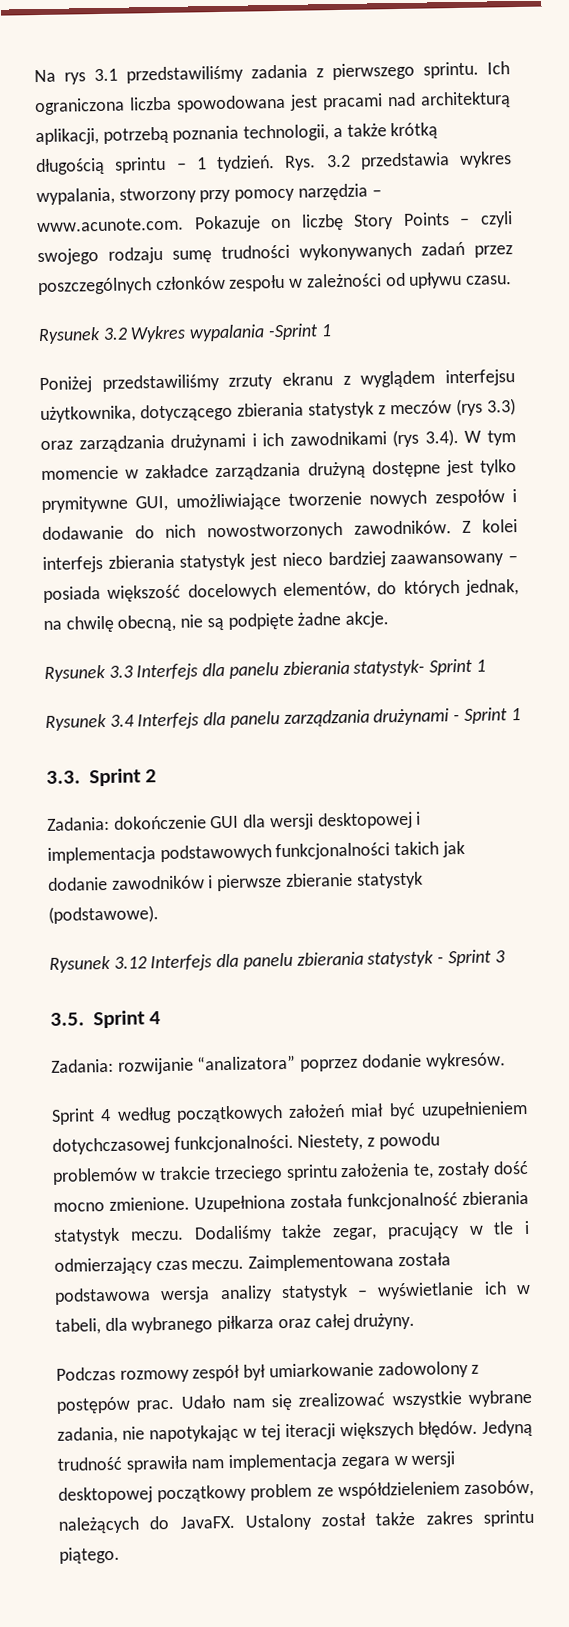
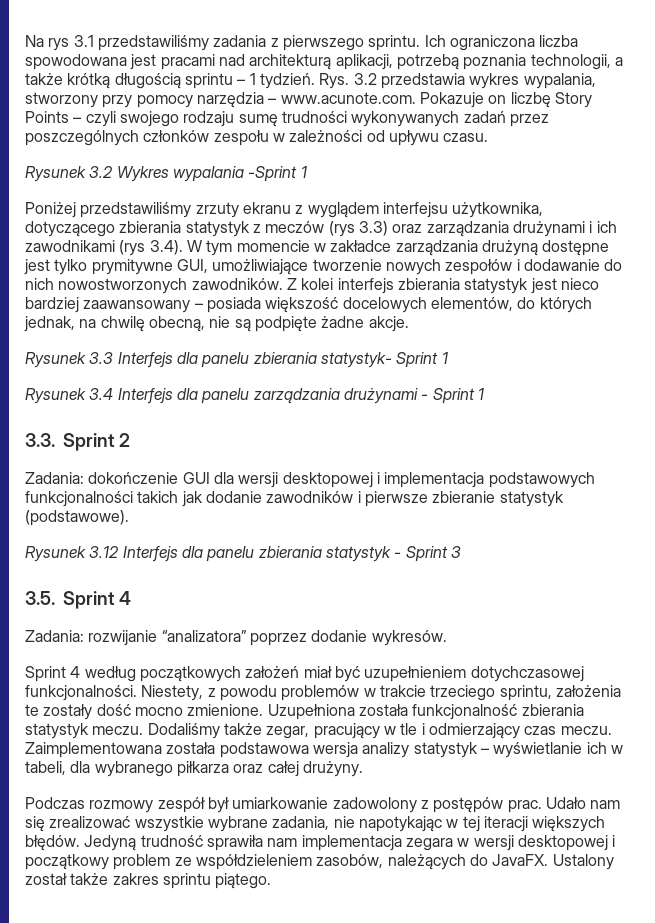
[285,1162,435,1182] sprintu założenia te, -> [499,685,621,701] [25,704,39,716] sprintu, założenia te
(153, 1495) none -> [612,835,616,847] i

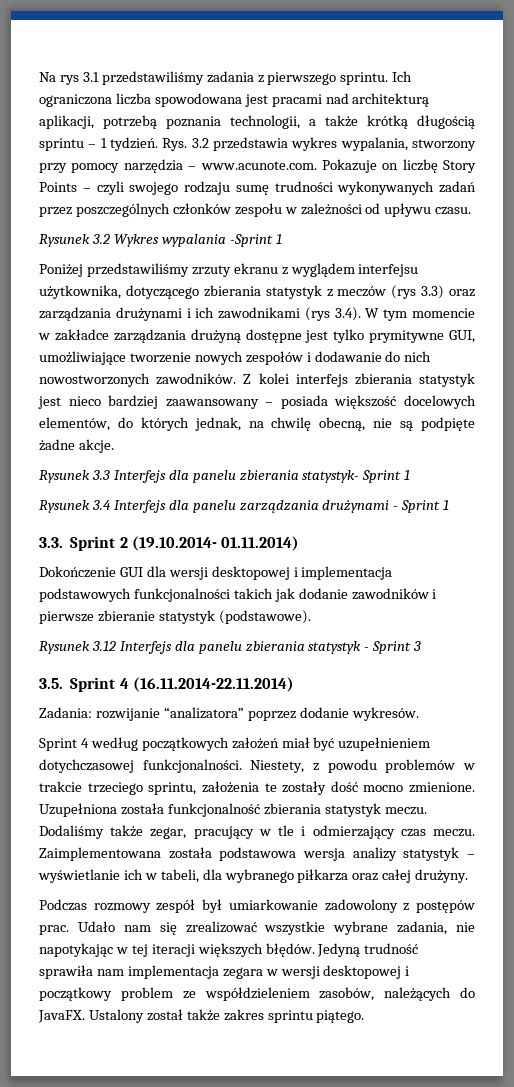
[25,472,179,484] // Zadania: dokończenie -> [131,536,300,551] [39,566,116,578] (19.10.2014- 01.11.2014) // Dokończenie
(131, 598) none -> [132,677,294,692] (16.11.2014-22.11.2014)

